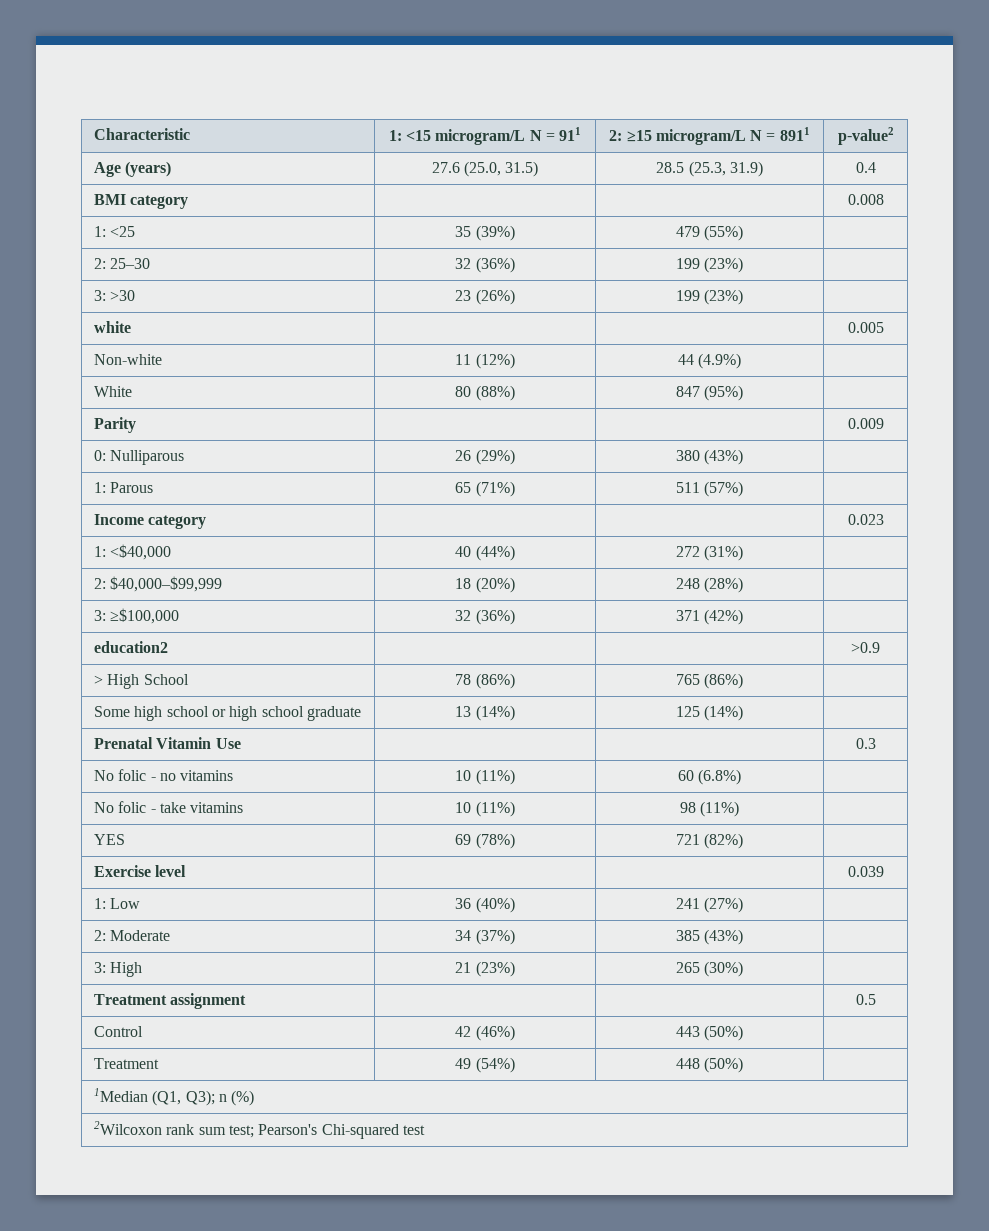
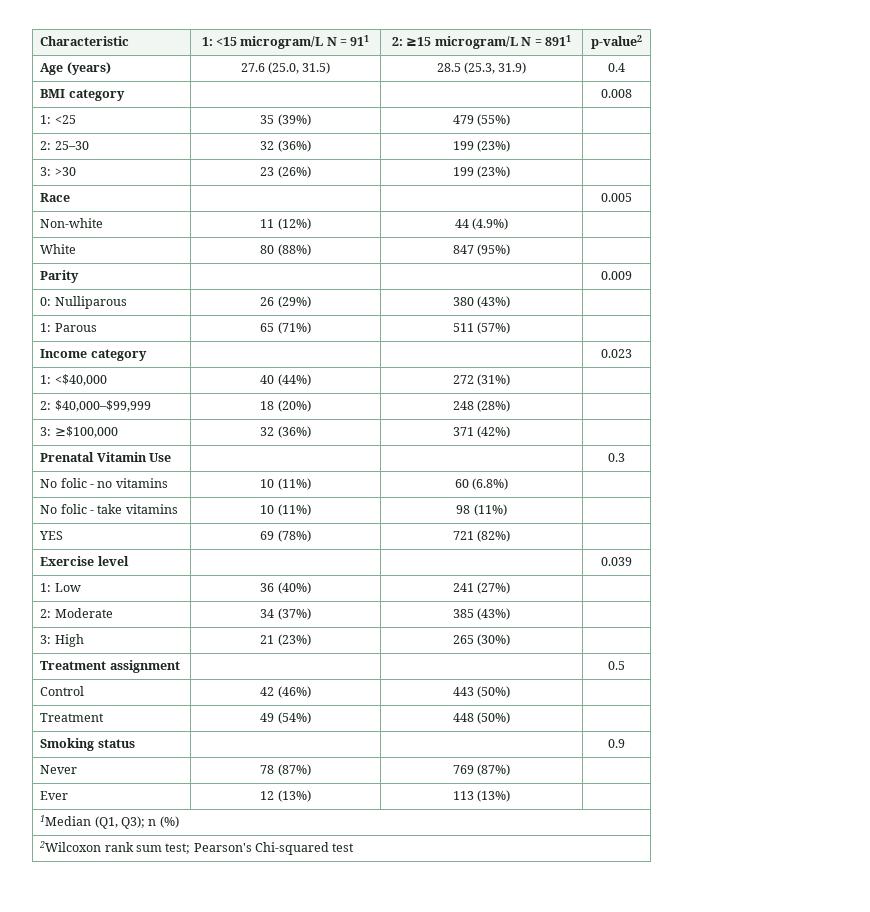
[94,321,132,333] white -> [40,193,71,202] Race
[94,641,169,653] [851,642,880,653] [94,674,189,689] [455,673,515,689] [675,673,744,689] [94,706,362,721] [455,705,515,721] [675,705,744,721] // education2 | | | >0.9 // > High School | 78 (86%) | 765 (86%) | // Some high school or high school graduate | 13 (14%) | 125 (14%) | -> (511, 432) none
(744, 1065) none -> [40,738,135,751] [608,739,625,748] [40,765,78,774] [260,764,311,776] [452,764,511,776] [40,791,69,800] [260,790,311,802] [452,790,511,802] // Smoking status | | | 0.9 // Never | 78 (87%) | 769 (87%) | // Ever | 12 (13%) | 113 (13%) |

